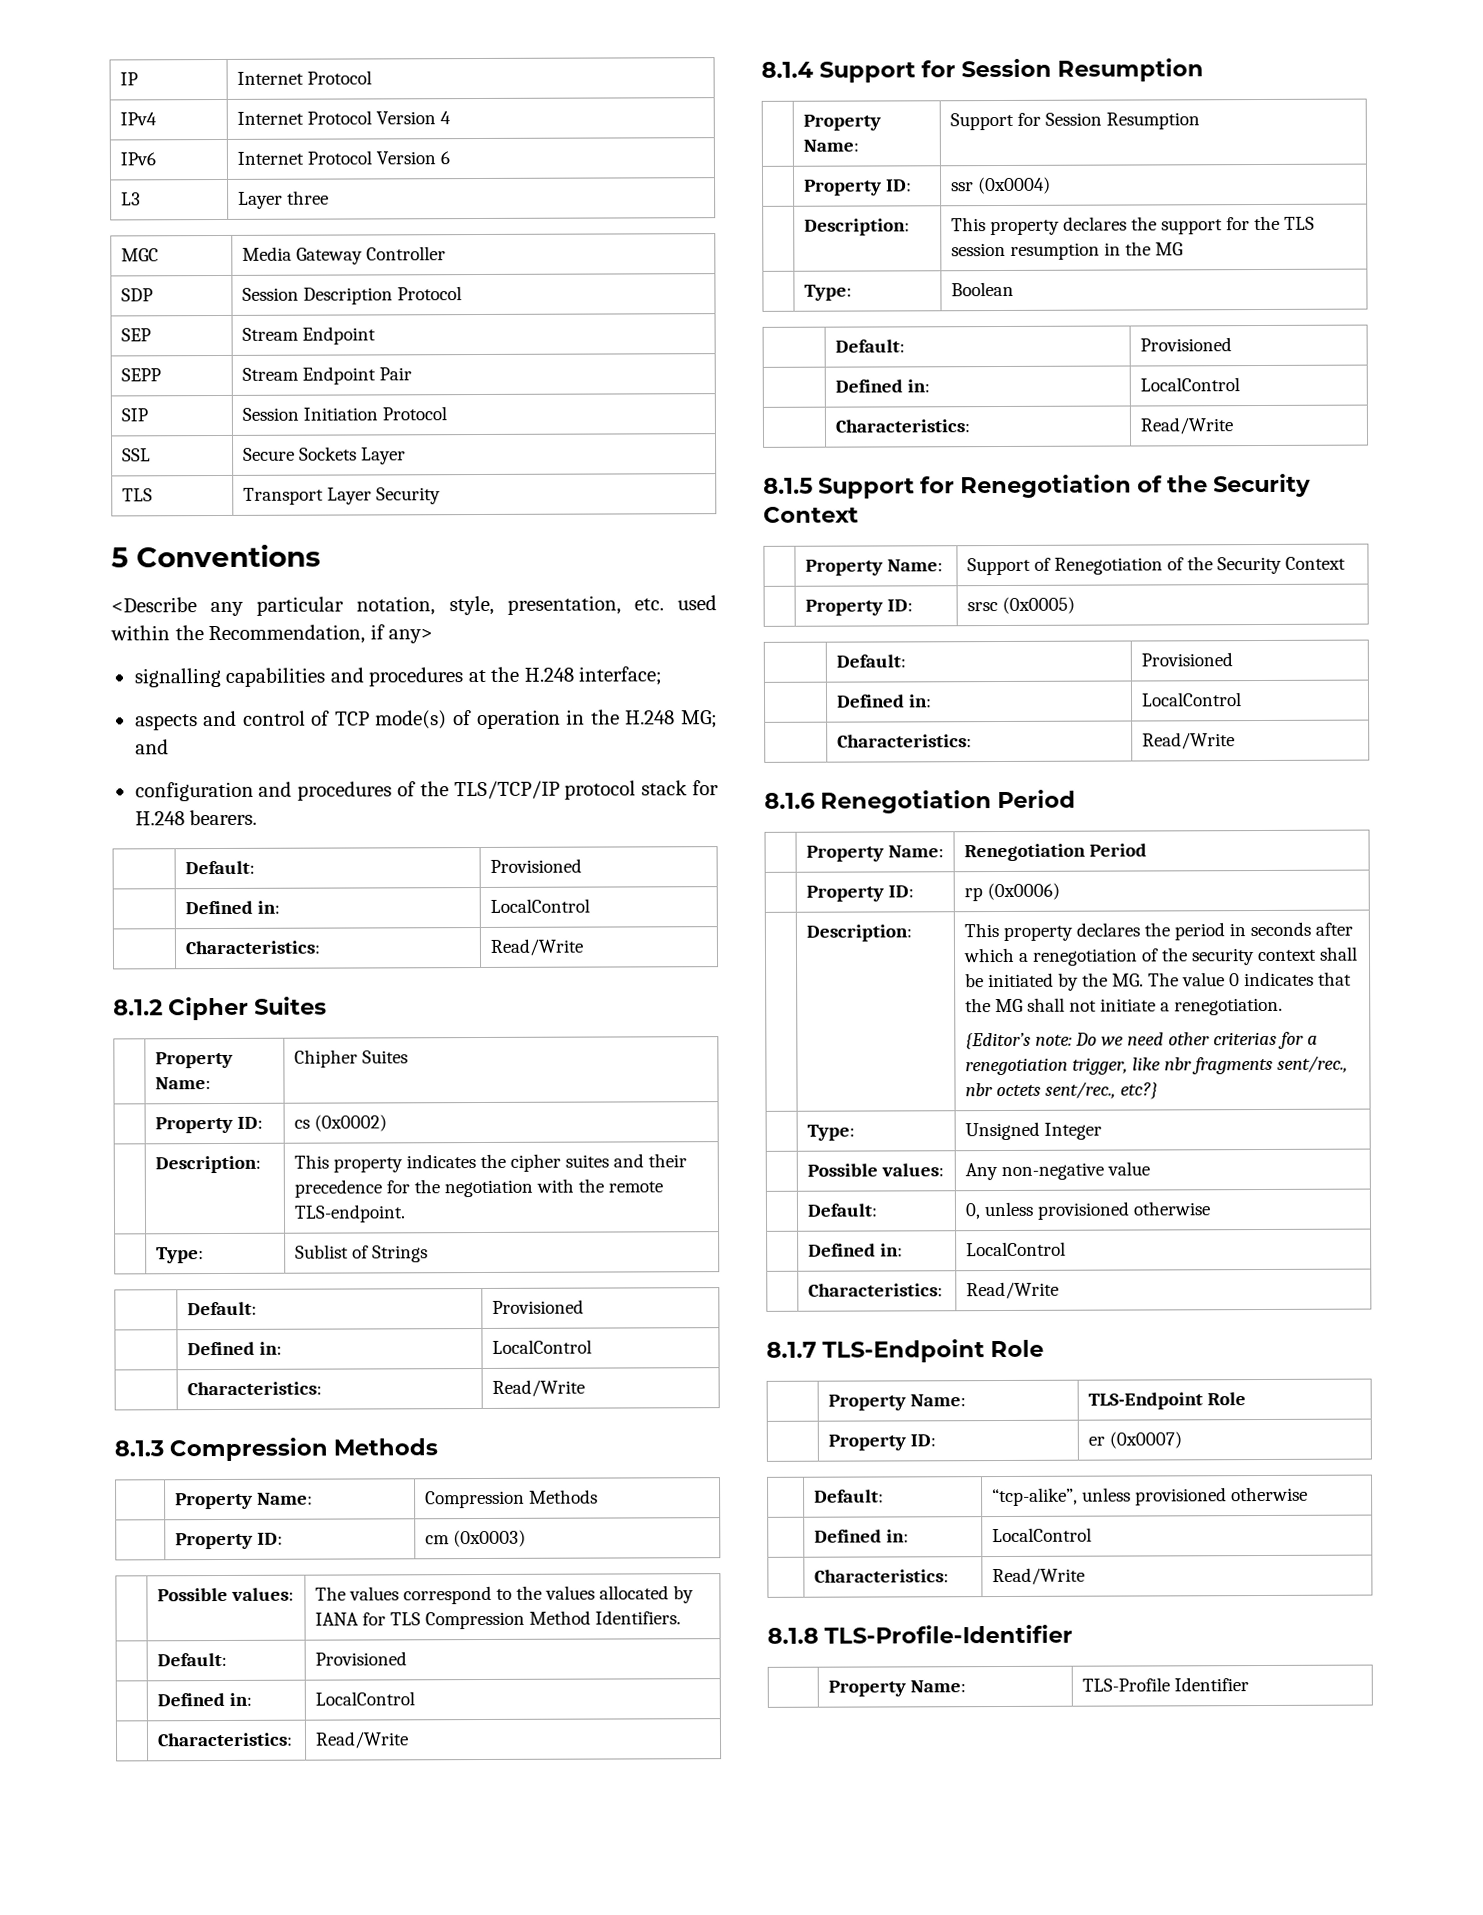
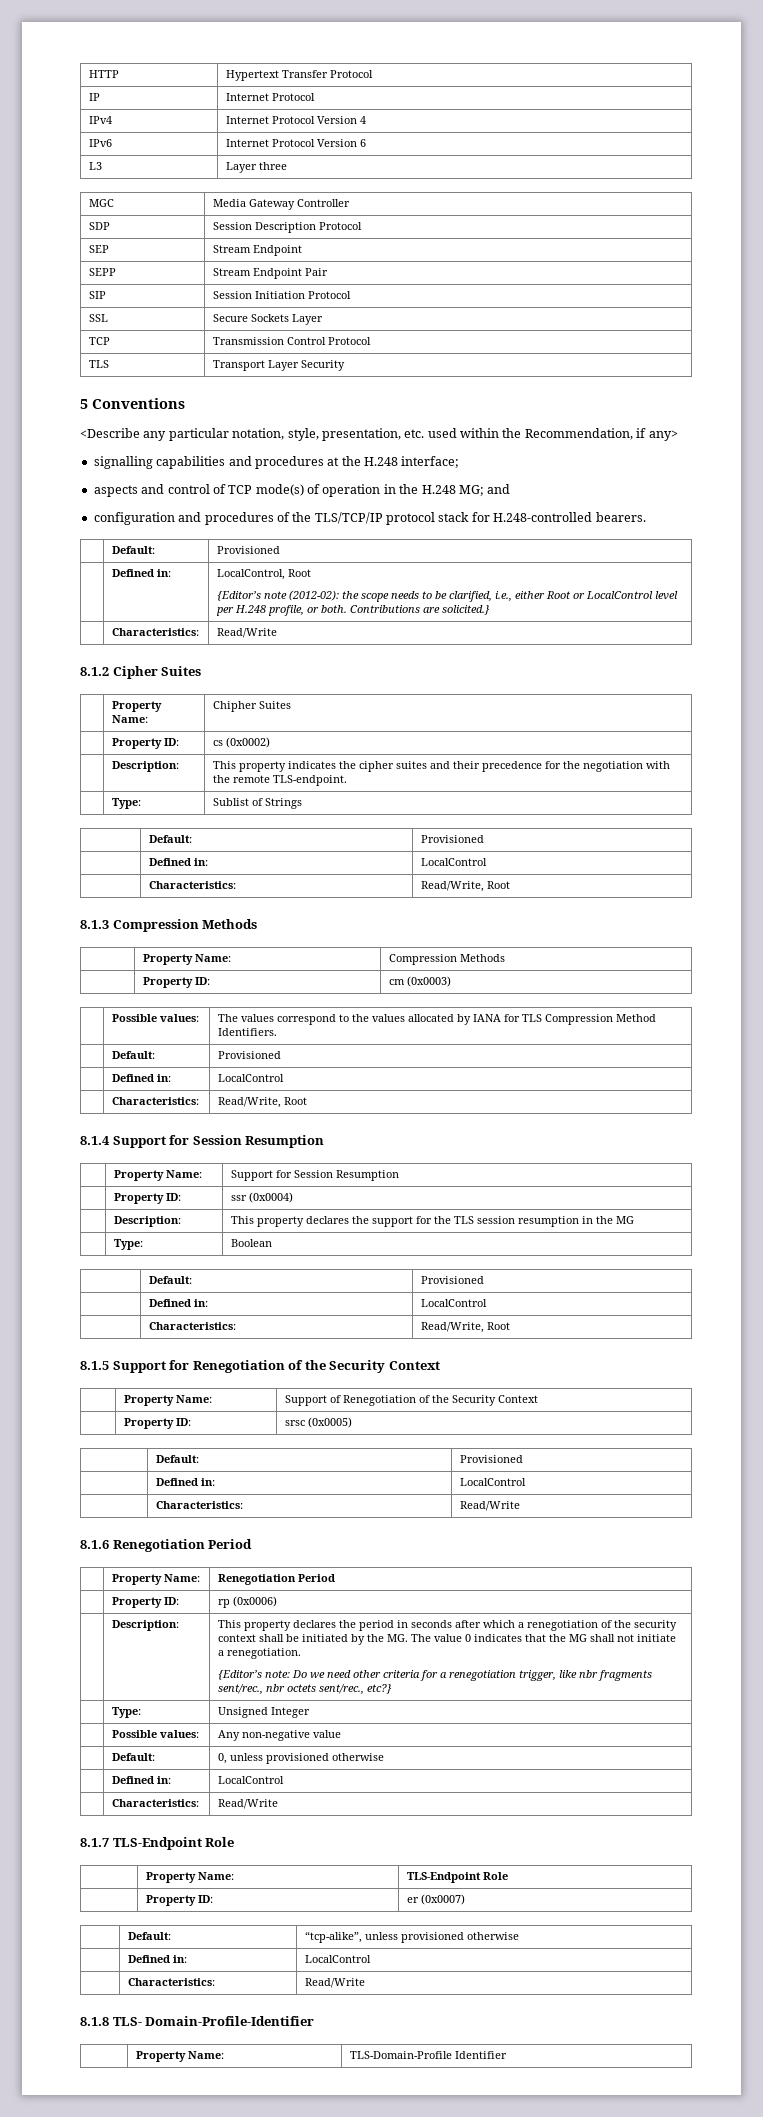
(119, 79) none -> [88,70,119,78] [225,70,373,81] HTTP | Hypertext Transfer Protocol //
(406, 456) none -> [88,337,110,345] [212,337,371,345] // TCP | Transmission Control Protocol
[134,811,185,826] H.248 -> [493,512,593,522] H.248-controlled
[489,898,590,913] LocalControl -> [216,569,311,580] [216,590,678,602] [215,605,490,616] LocalControl, Root // {Editor’s note (2012-02): the scope needs to be clarified, i.e., either Root or LocalControl level per H.248 profile, or both. Contributions are solicited.}
[491,1379,585,1397] Read/Write -> [420,881,510,892] Read/Write, Root
[314,1731,409,1749] Read/Write -> [217,1097,307,1108] Read/Write, Root
[1139,417,1233,435] Read/Write -> [420,1322,510,1333] Read/Write, Root
[1212,1031,1277,1046] criterias -> [382,1670,420,1678] criteria
[824,1624,1074,1644] [827,1680,966,1697] [1081,1677,1170,1692] TLS-Profile-Identifier // | Property Name: | TLS-Profile -> [112,2016,315,2026] [135,2051,224,2062] [349,2051,452,2059] TLS- Domain-Profile-Identifier // | Property Name: | TLS-Domain-Profile

